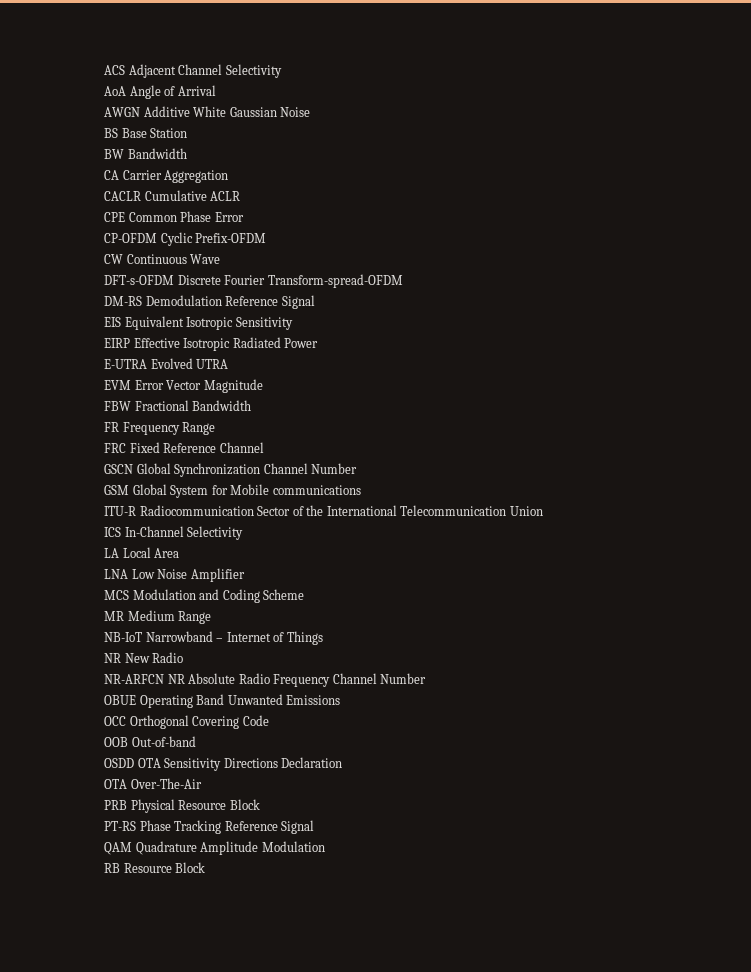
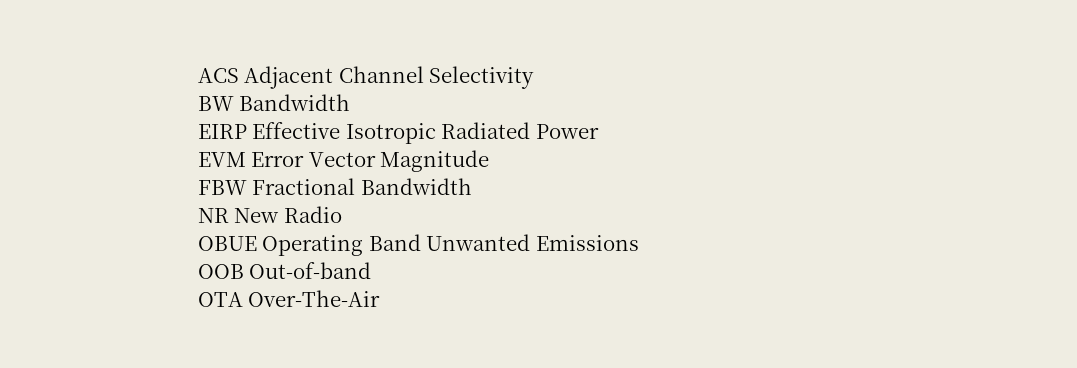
[104,85,216,99] [104,106,311,117] [104,128,188,138] [104,148,187,159] [104,170,229,183] [104,190,241,201] [104,211,244,222] [104,232,267,246] [104,254,221,264] [104,274,403,288] [104,295,315,309] [104,316,293,330] AoA Angle of Arrival // AWGN Additive White Gaussian Noise // BS Base Station // BW Bandwidth // CA Carrier Aggregation // CACLR Cumulative ACLR // CPE Common Phase Error // CP-OFDM Cyclic Prefix-OFDM // CW Continuous Wave // DFT-s-OFDM Discrete Fourier Transform-spread-OFDM // DM-RS Demodulation Reference Signal // EIS Equivalent Isotropic Sensitivity -> [197,94,351,111] BW Bandwidth
[104,358,229,369] // E-UTRA Evolved UTRA -> (599, 131) none
[104,422,216,435] [104,442,264,453] [104,463,358,477] [104,484,361,498] [104,505,543,516] [104,526,244,540] [104,547,180,558] [104,568,245,582] [104,589,305,603] [104,610,212,624] [104,631,323,645] [104,652,184,663] [104,673,427,687] FR Frequency Range // FRC Fixed Reference Channel // GSCN Global Synchronization Channel Number // GSM Global System for Mobile communications // ITU-R Radiocommunication Sector of the International Telecommunication Union // ICS In-Channel Selectivity // LA Local Area // LNA Low Noise Amplifier // MCS Modulation and Coding Scheme // MR Medium Range // NB-IoT Narrowband – Internet of Things // NR New Radio // NR-ARFCN NR Absolute Radio Frequency Channel Number -> [197,206,342,223] NR New Radio
[104,715,269,729] [104,736,196,747] [104,757,343,771] [104,778,202,789] [104,799,260,813] [104,820,315,834] [104,841,325,855] [104,862,206,873] OCC Orthogonal Covering Code // OOB Out-of-band // OSDD OTA Sensitivity Directions Declaration // OTA Over-The-Air // PRB Physical Resource Block // PT-RS Phase Tracking Reference Signal // QAM Quadrature Amplitude Modulation // RB Resource Block -> [197,262,372,279] [197,290,381,307] OOB Out-of-band // OTA Over-The-Air

